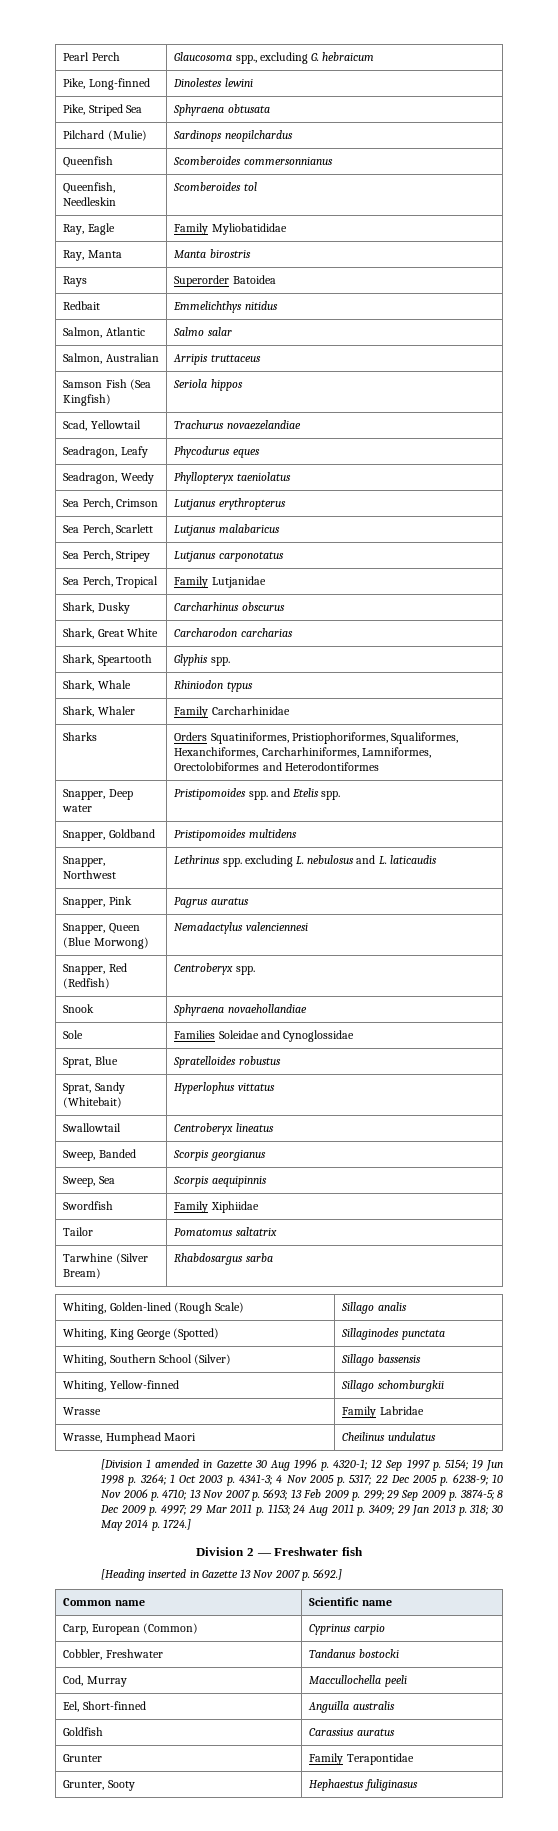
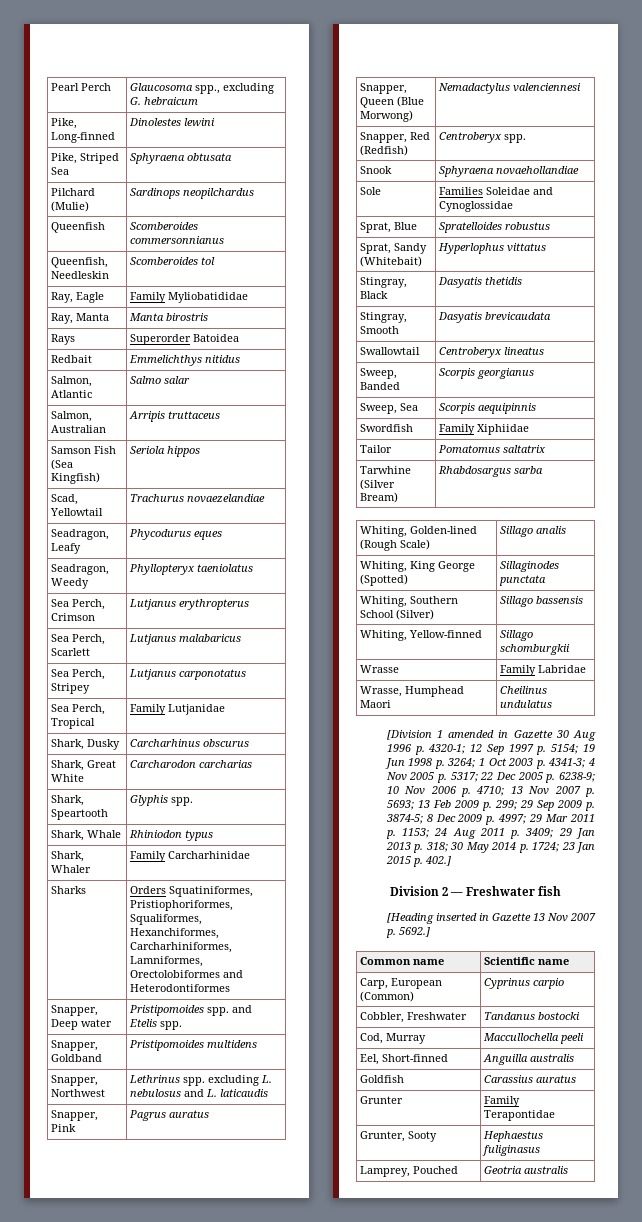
(275, 1087) none -> [360,277,408,288] [360,291,389,299] [438,277,523,288] [360,312,408,323] [360,326,400,334] [438,312,552,323] // Stingray, Black | Dasyatis thetidis // Stingray, Smooth | Dasyatis brevicaudata
[162,1519,191,1530] 1724.] -> [532,842,595,853] [385,856,451,867] 1724; 23 Jan 2015 p. 402.]
(418, 1785) none -> [360,1166,459,1177] [484,1166,569,1174] // Lamprey, Pouched | Geotria australis

